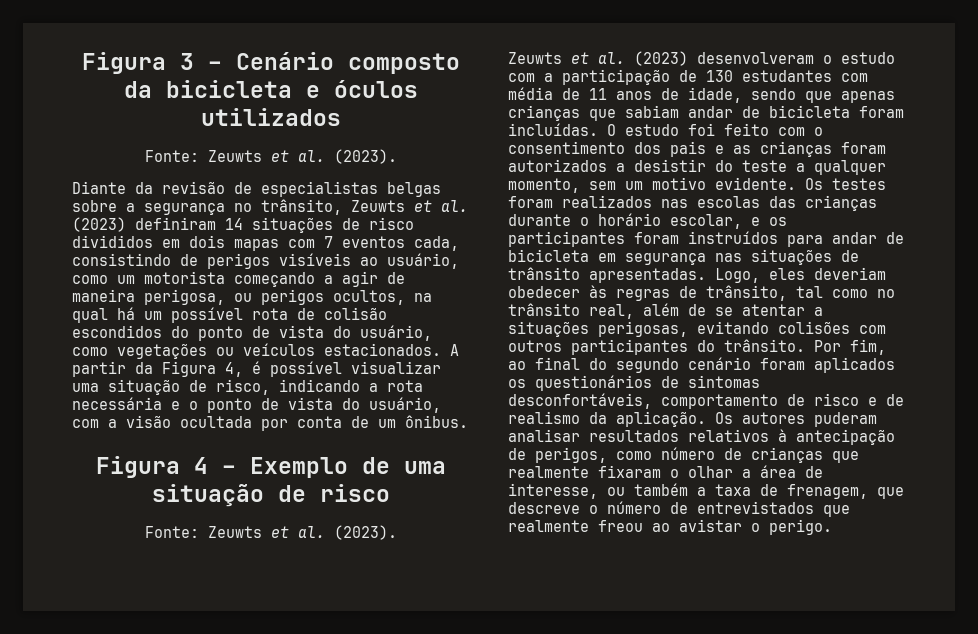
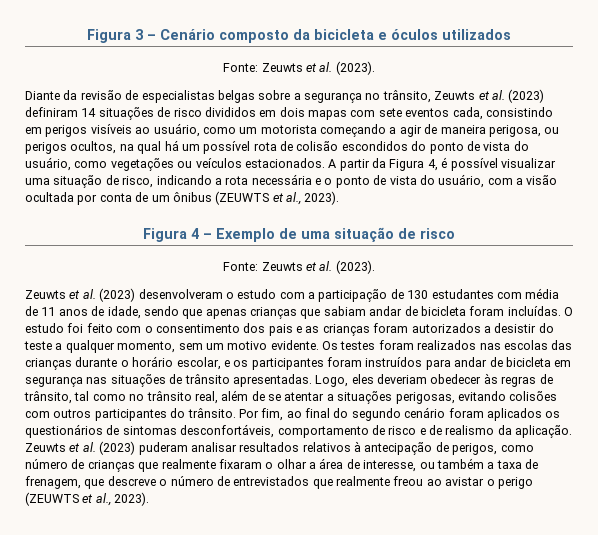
[324,236,333,248] 7 -> [378,108,402,117] sete
[180,254,198,266] de -> [25,127,42,134] em
[405,415,468,428] ônibus. -> [172,191,340,205] ônibus (ZEUWTS et al., 2023).
[715,412,805,424] Os autores -> [25,441,136,455] Zeuwts et al. (2023)
[769,519,832,535] perigo. -> [497,477,533,489] [25,492,150,506] perigo (ZEUWTS et al., 2023).

